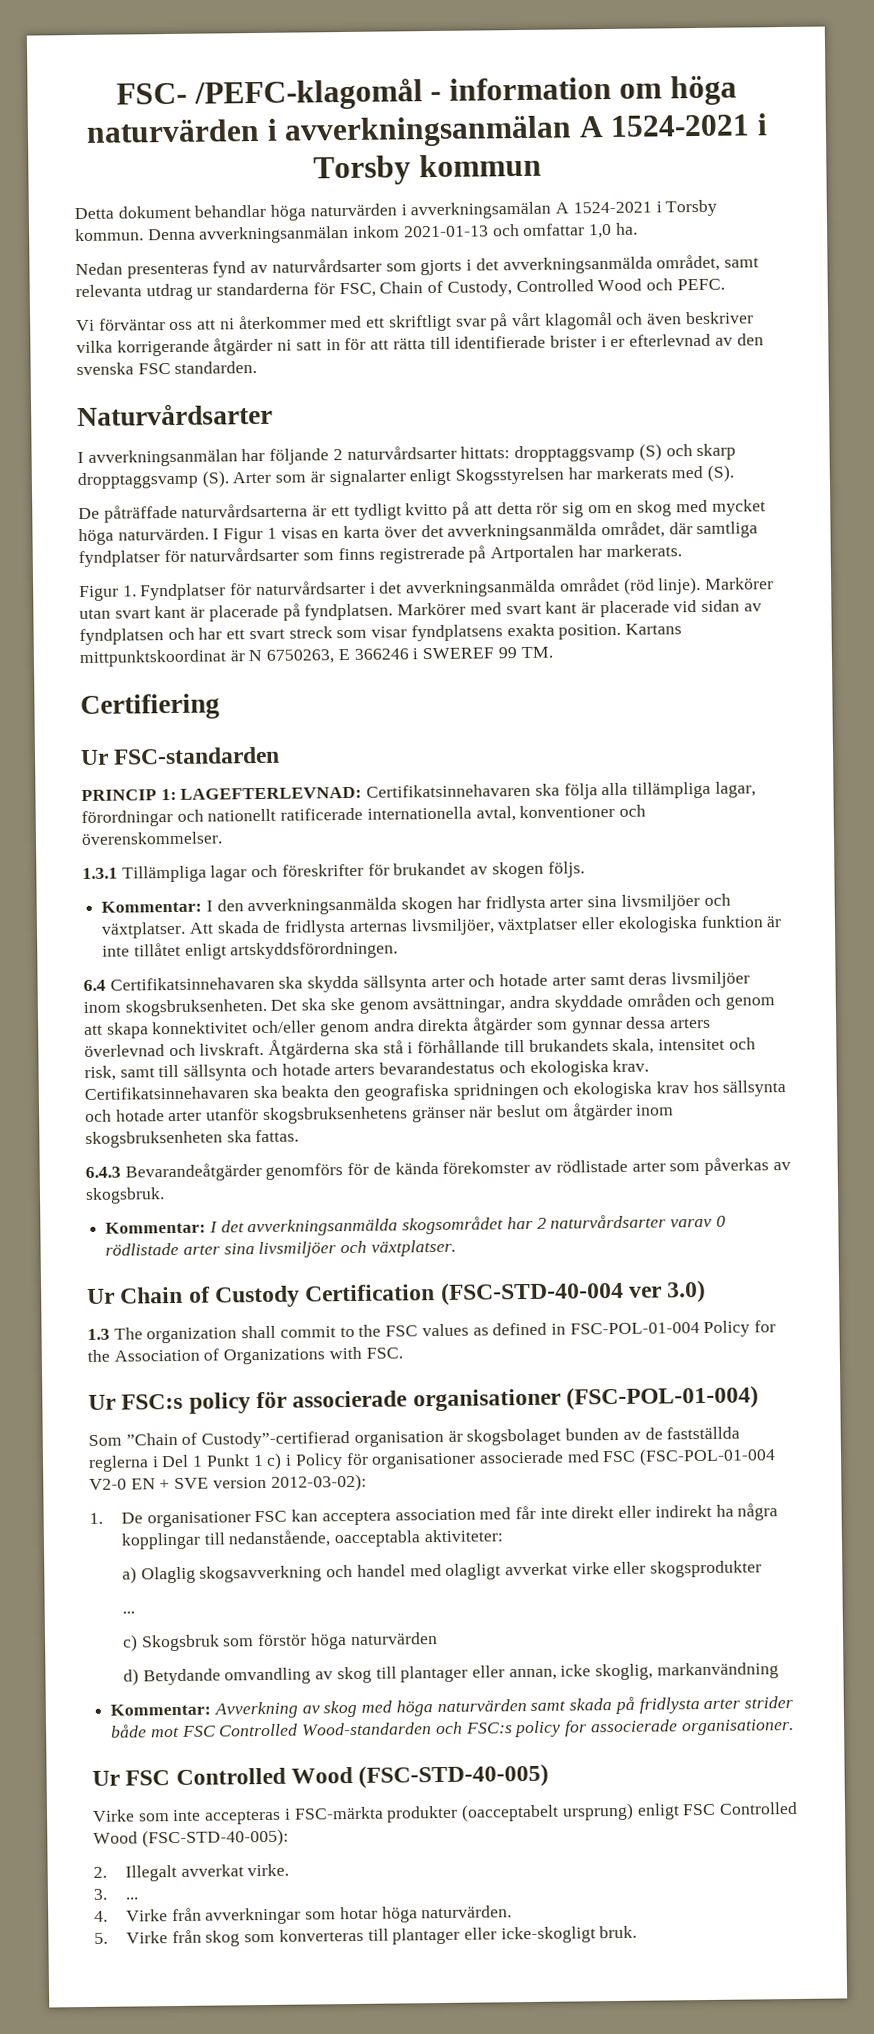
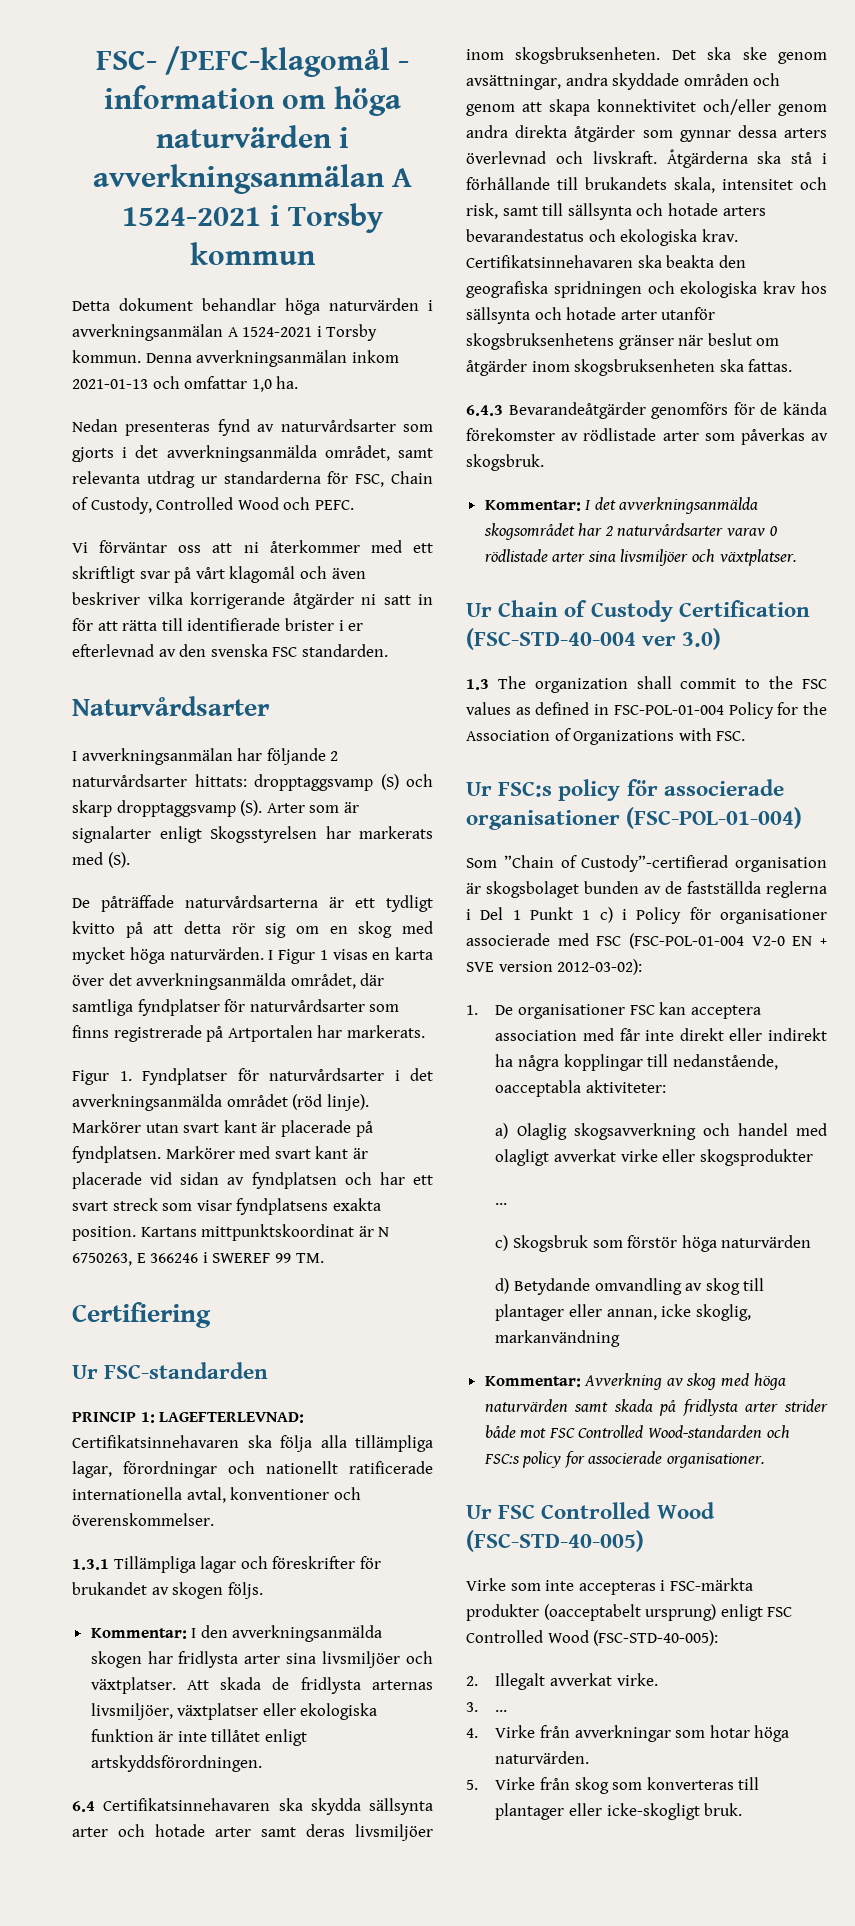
[410,201,552,220] avverkningsamälan -> [72,324,223,341] avverkningsanmälan

